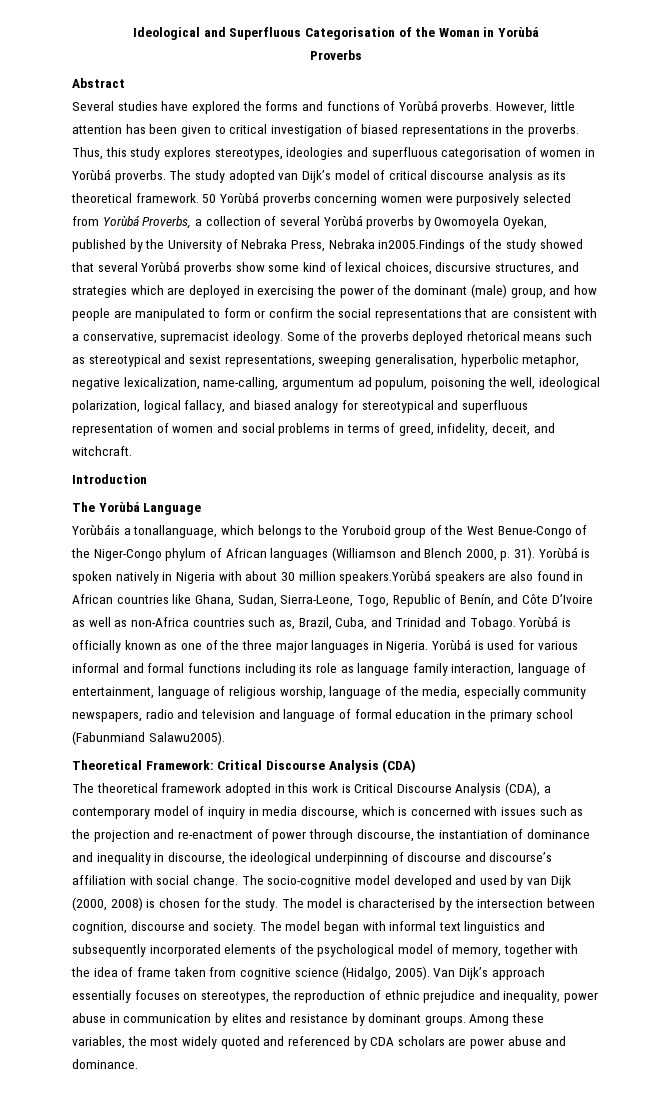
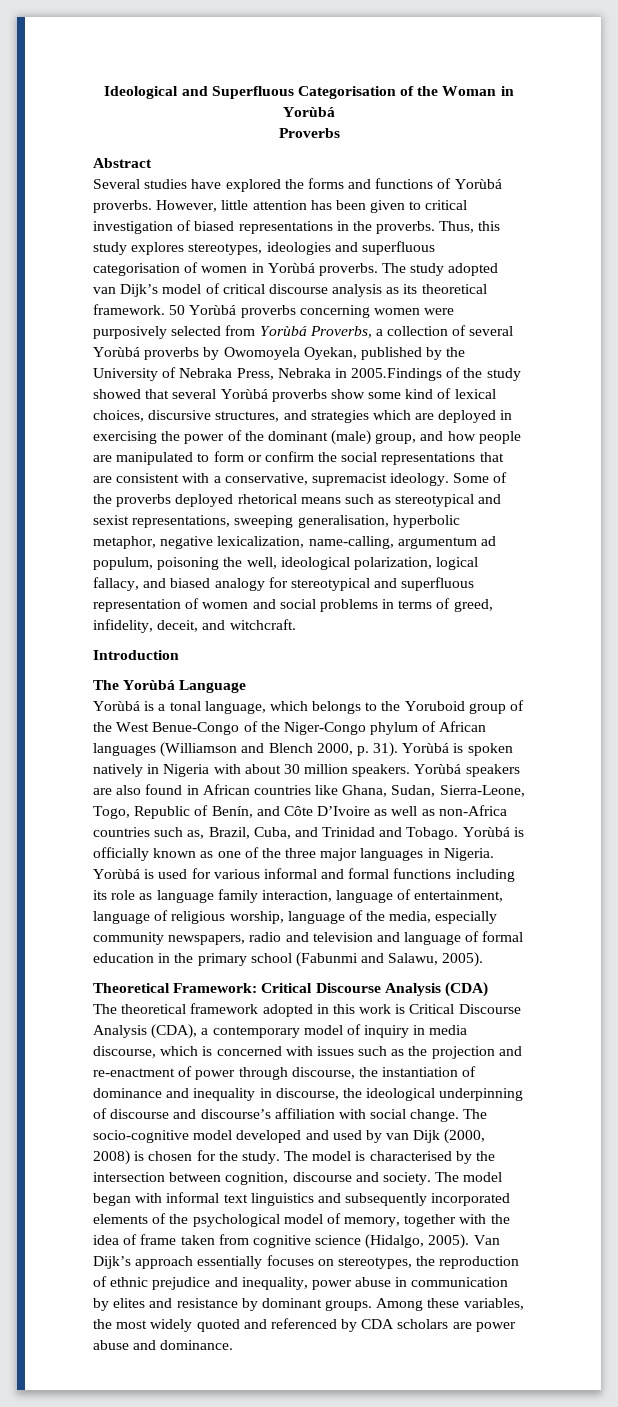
[378,239,466,252] in2005.Findings -> [334,368,443,381] in 2005.Findings
[72,524,218,538] Yorùbáis a tonallanguage, -> [93,701,266,714] Yorùbá is a tonal language,
[339,570,432,584] speakers.Yorùbá -> [352,764,462,777] speakers. Yorùbá
[72,731,225,745] (Fabunmiand Salawu2005). -> [295,952,484,967] (Fabunmi and Salawu, 2005).

